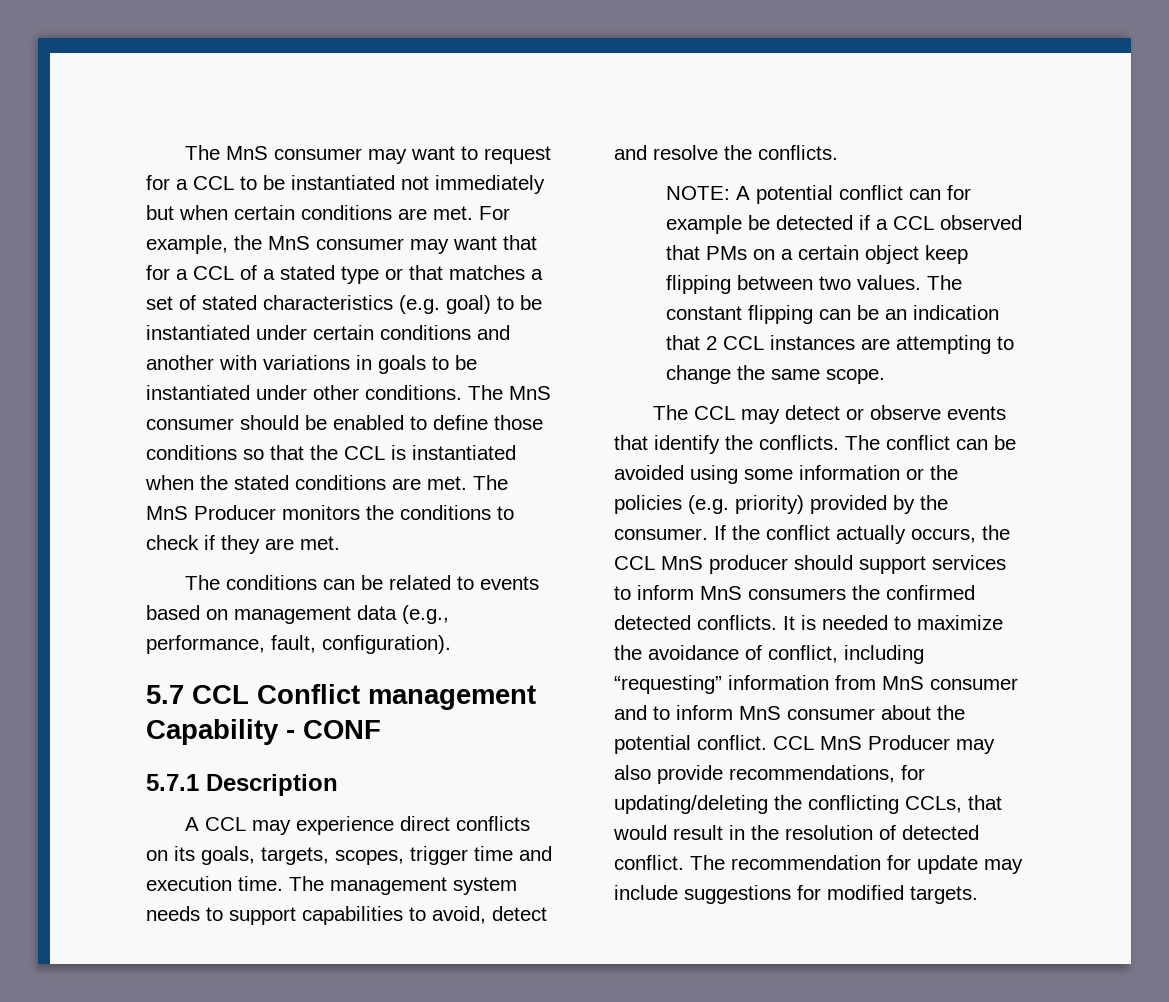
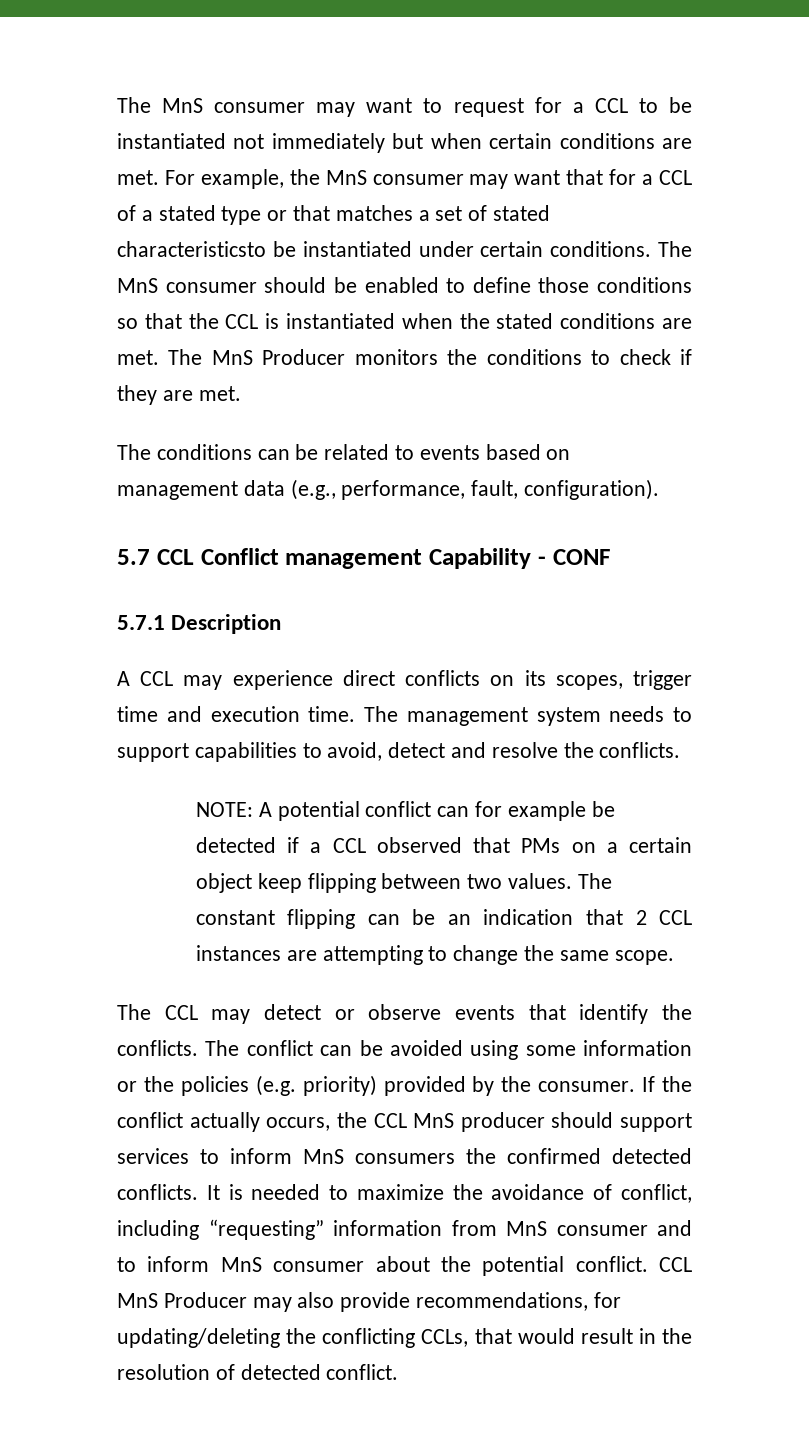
[263,295,542,314] [146,325,510,340] [146,355,477,374] [146,385,359,400] characteristics (e.g. goal) to be instantiated under certain conditions and another with variations in goals to be instantiated under other -> [117,241,544,257] characteristicsto be instantiated under certain
[201,846,329,865] goals, targets, -> (546, 678) none
[690,855,1023,874] [614,885,978,904] The recommendation for update may include suggestions for modified targets. -> (399, 1372) none

